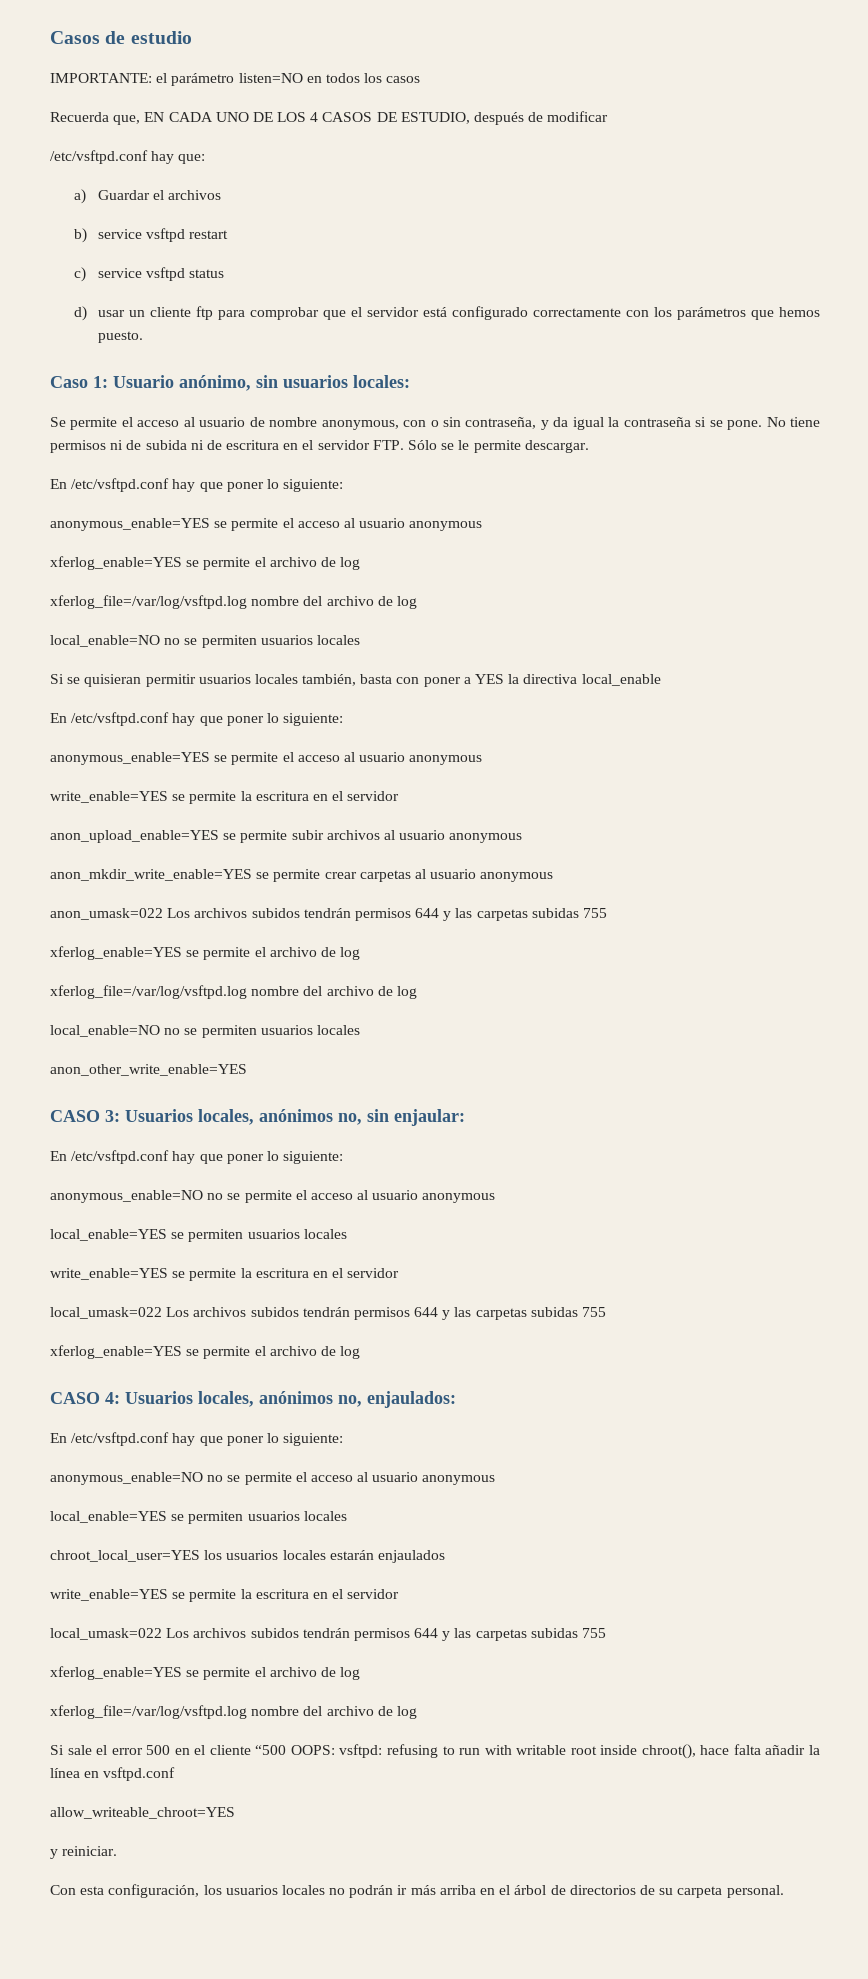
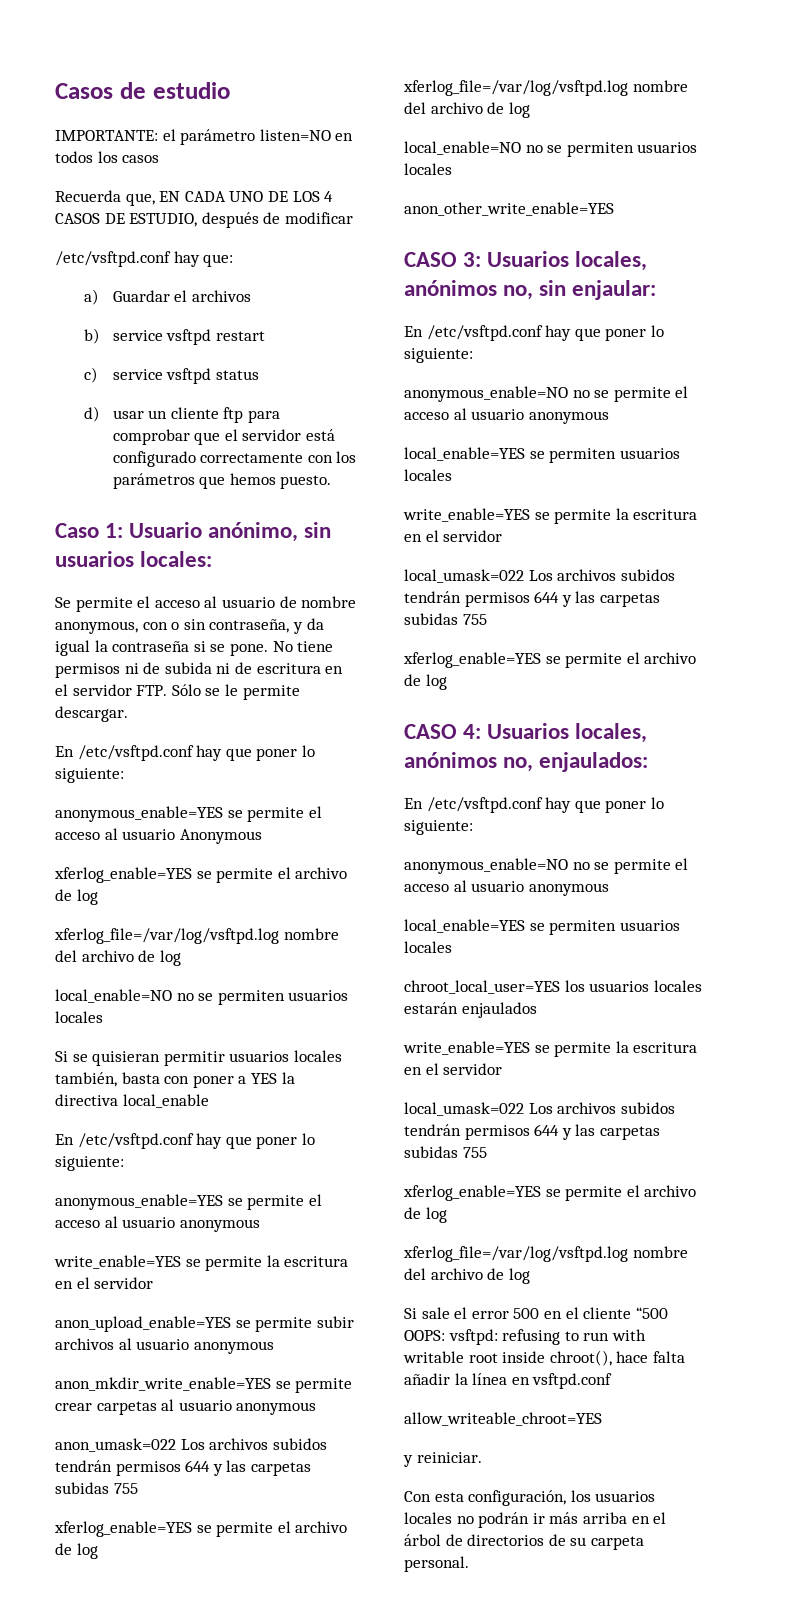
[409,521,483,531] anonymous -> [179,829,262,844] Anonymous

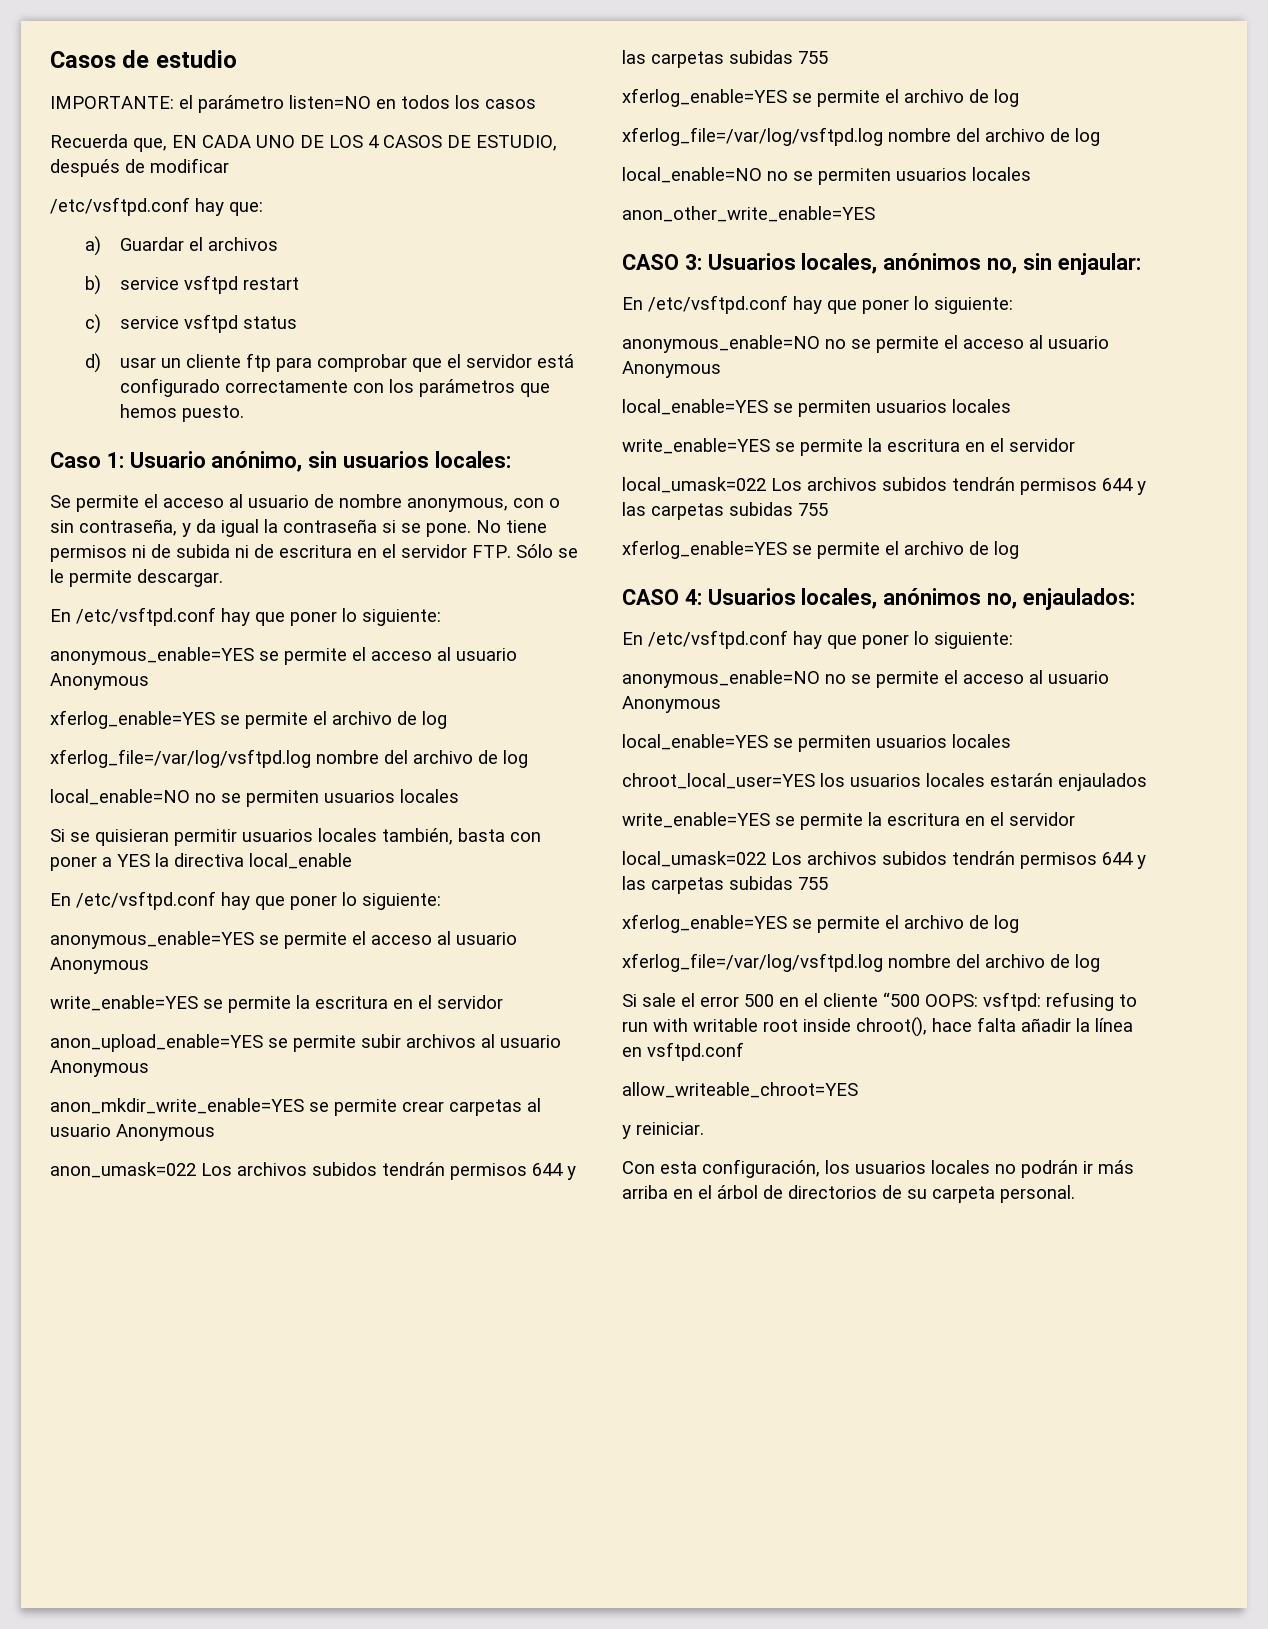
[179,1219,260,1232] anonymous -> [50,957,149,974] Anonymous
[193,1341,274,1354] anonymous -> [50,1060,149,1077] Anonymous
[236,1402,317,1415] anonymous -> [116,1124,215,1141] Anonymous
[528,411,609,424] anonymous -> [622,361,721,378] Anonymous
[528,883,609,896] anonymous -> [622,696,721,713] Anonymous

